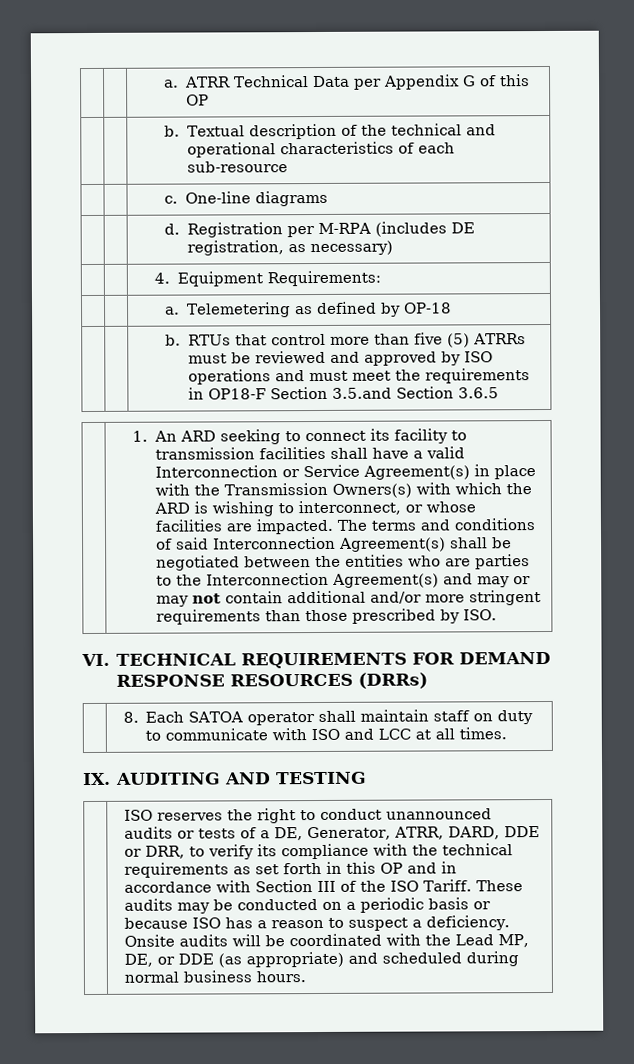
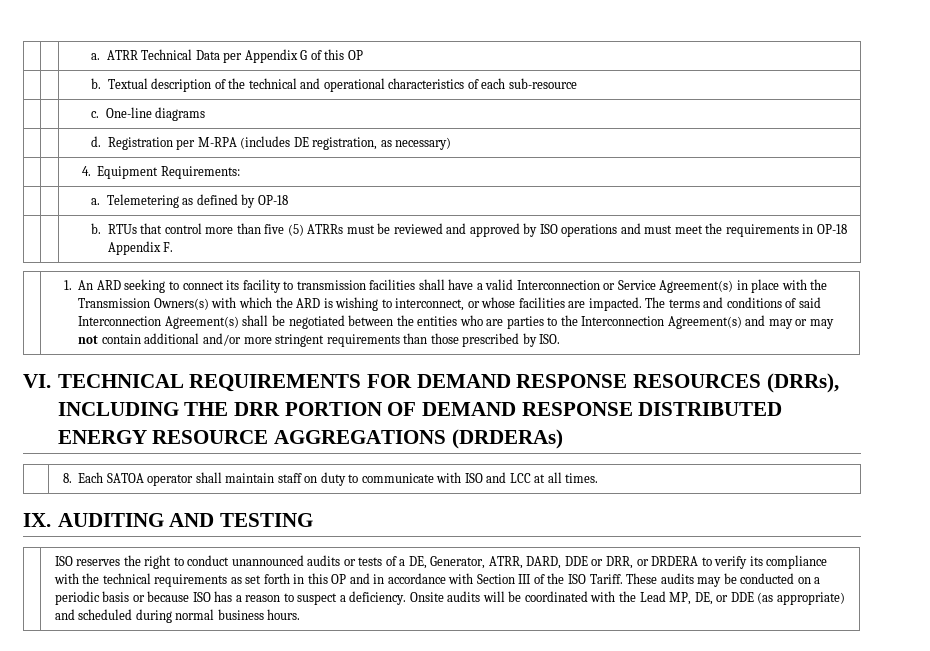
[207,386,499,400] OP18-F Section 3.5.and Section 3.6.5 -> [816,224,847,234] [107,241,174,255] OP-18 Appendix F.
[358,672,429,689] (DRRs) -> [766,373,839,393] [57,402,783,416] [57,429,563,449] (DRRs), INCLUDING THE DRR PORTION OF DEMAND RESPONSE DISTRIBUTED ENERGY RESOURCE AGGREGATIONS (DRDERAs)
(186, 852) none -> [636,556,699,566] or DRDERA

